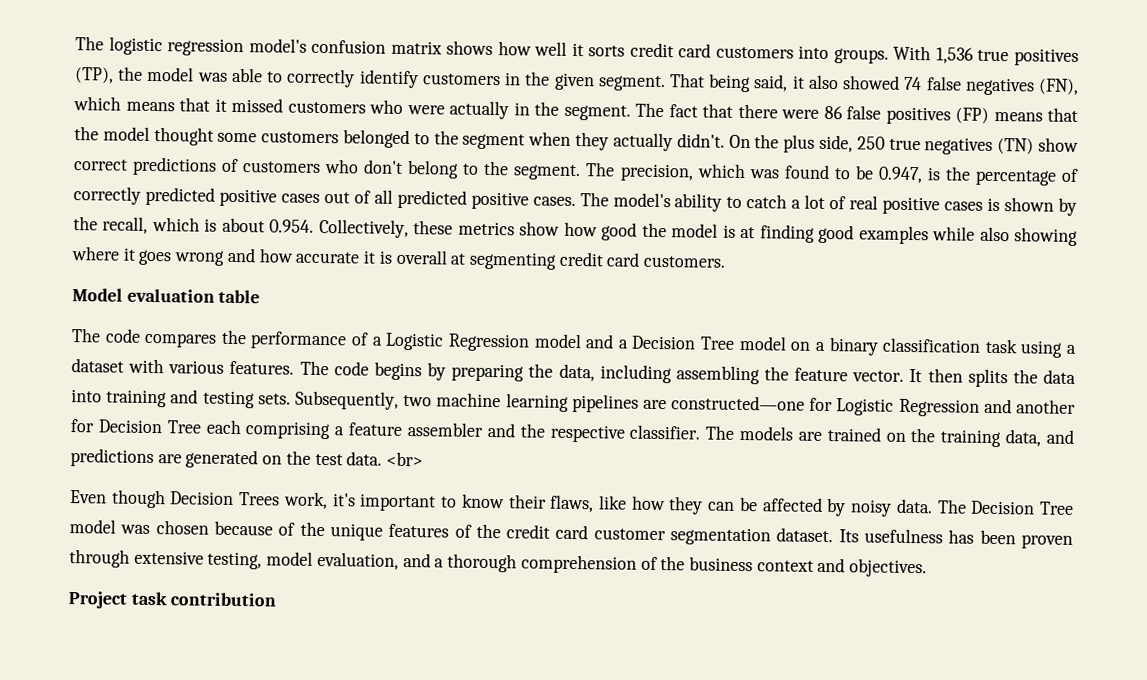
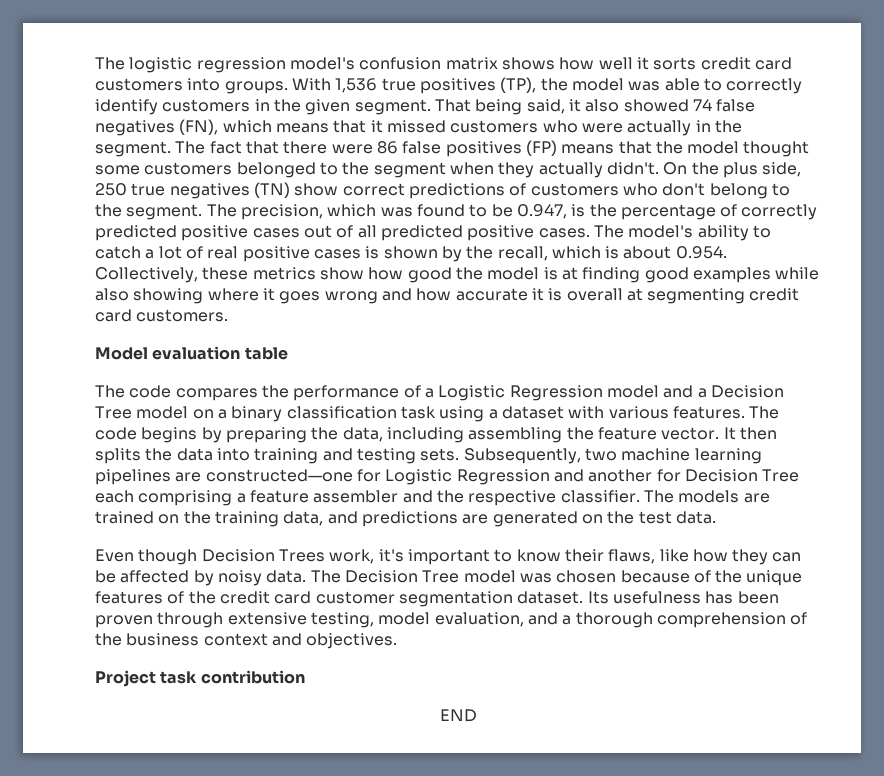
[386,451,424,467] <br> -> (716, 517) none
(277, 599) none -> [439,709,477,722] // END

